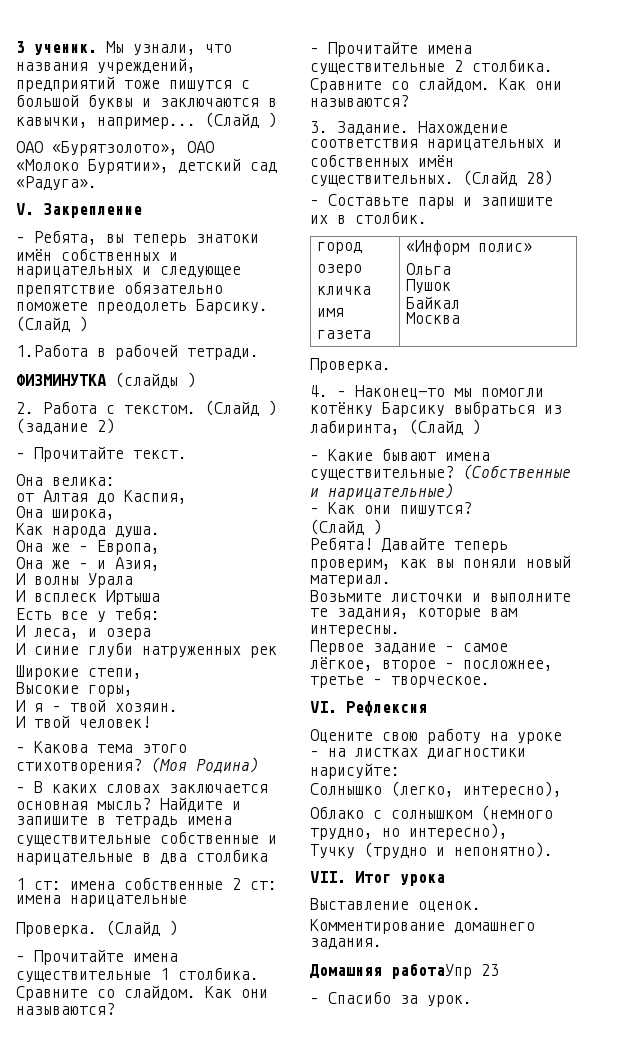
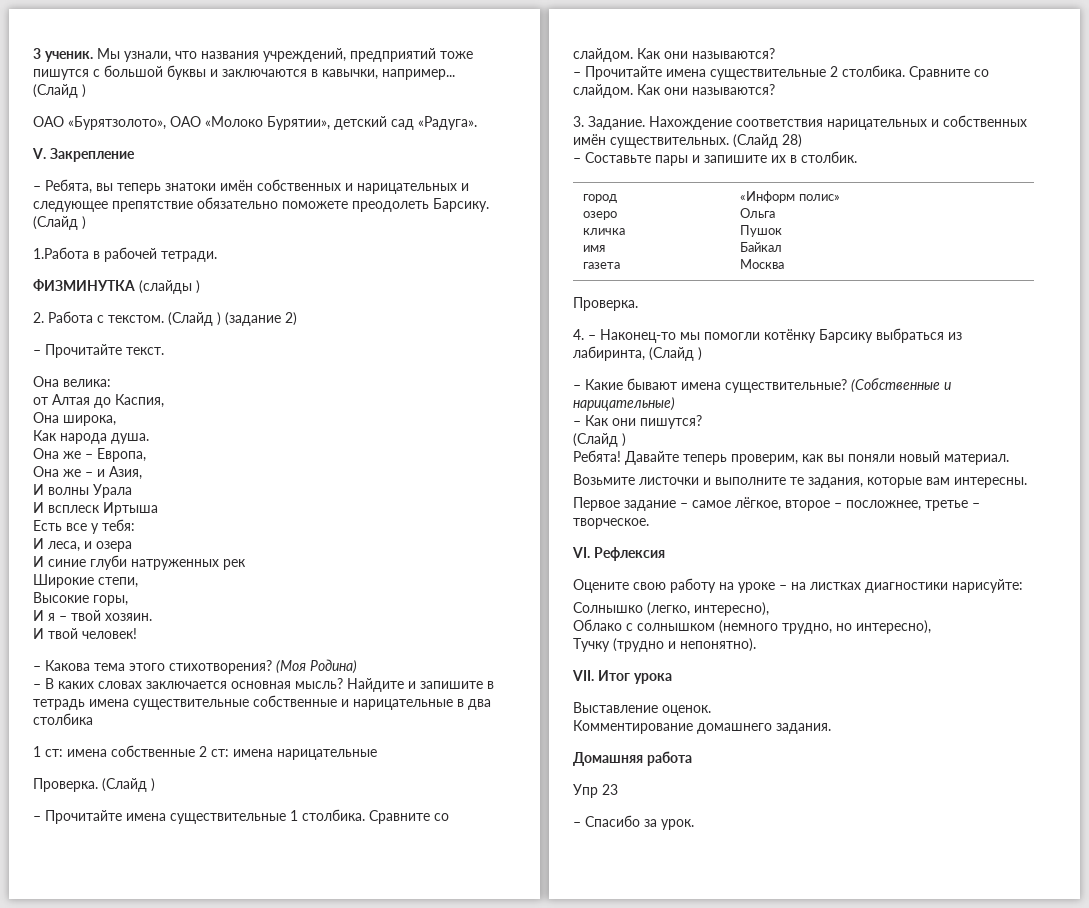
[391,963,472,979] работаУпр -> [647,751,692,766] [573,784,598,798] работа // Упр

